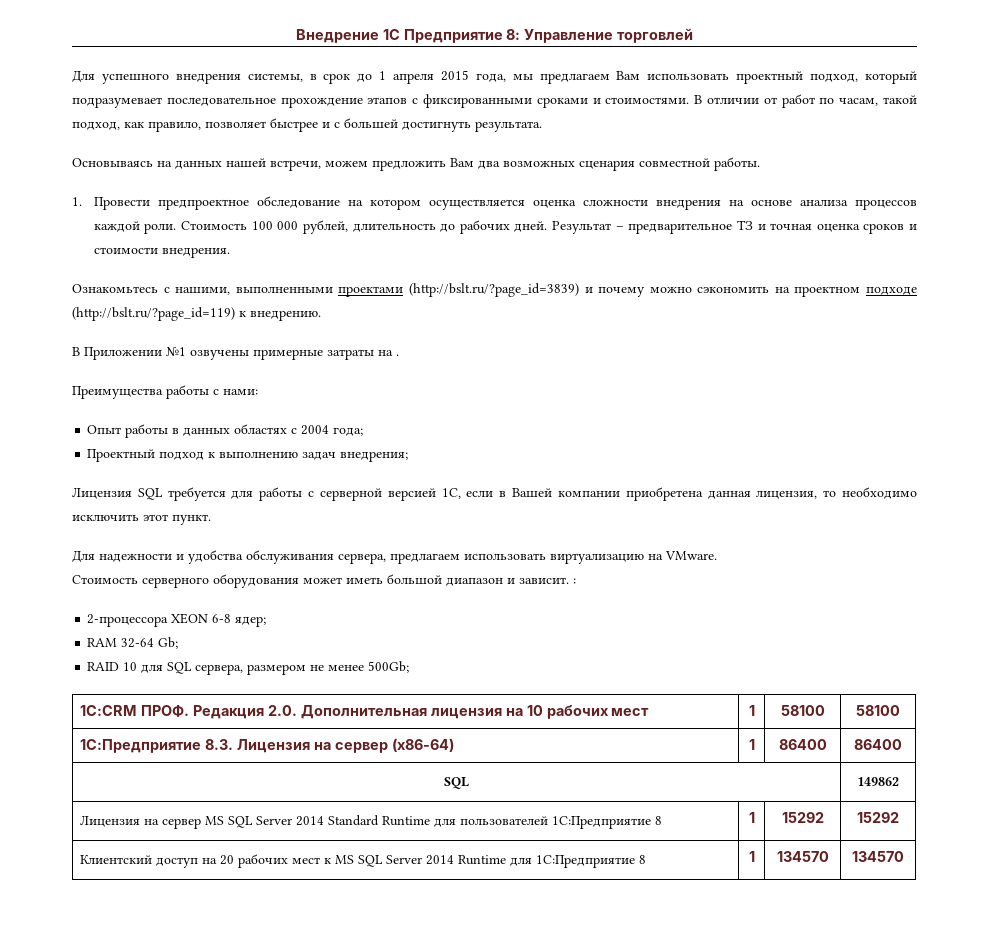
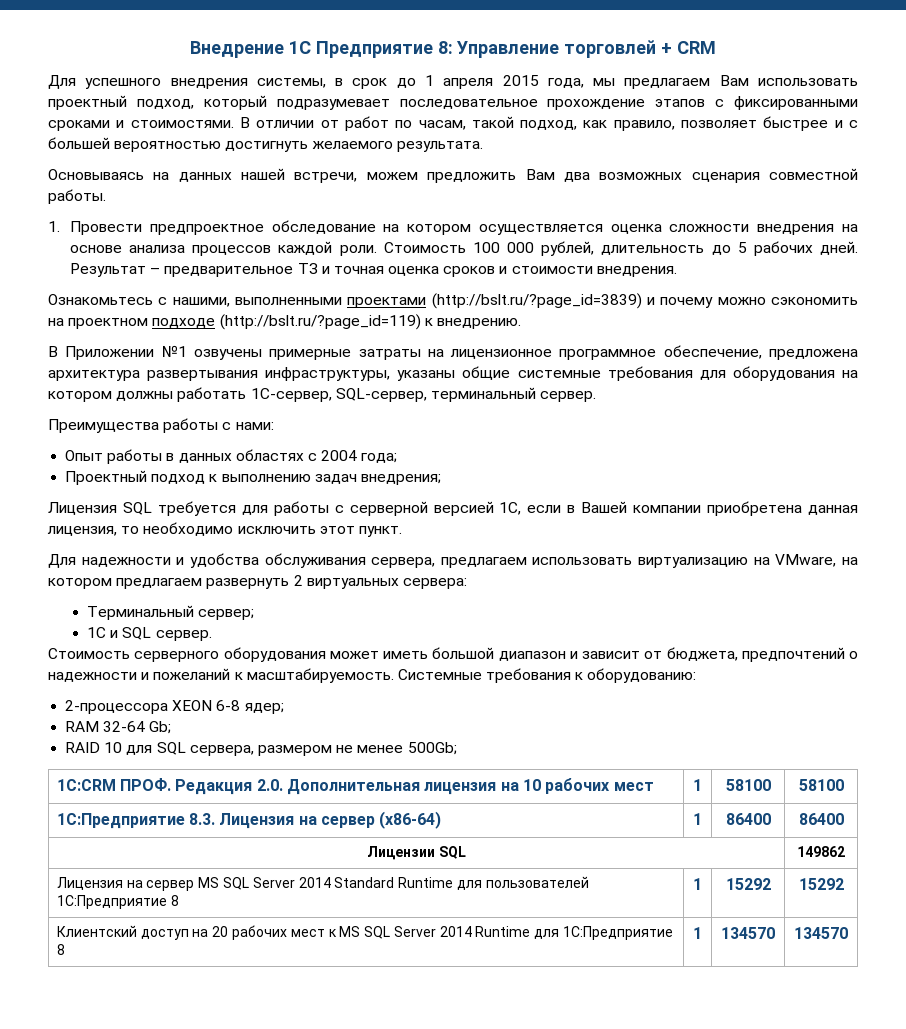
(694, 35) none -> [661,41,717,54] + CRM
[402,121,471,132] достигнуть -> [114,141,393,152] вероятностью достигнуть желаемого
(456, 228) none -> [737,242,747,253] 5
[396,354,399,356] . -> [450,345,858,360] [48,366,858,381] [48,387,597,402] лицензионное программное обеспечение, предложена архитектура развертывания инфраструктуры, указаны общие системные требования для оборудования на котором должны работать 1С-сервер, SQL-сервер, терминальный сервер.
[665,551,717,560] VMware. -> [775,554,858,567] [48,575,467,589] [87,605,255,620] [87,627,212,641] VMware, на котором предлагаем развернуть 2 виртуальных сервера: // Терминальный сервер; // 1С и SQL сервер.
[519,577,576,584] зависит. : -> [582,647,858,662] [48,668,697,683] зависит от бюджета, предпочтений о надежности и пожеланий к масштабируемость. Системные требования к оборудованию:
(902, 744) none -> [367,846,436,860] Лицензии

